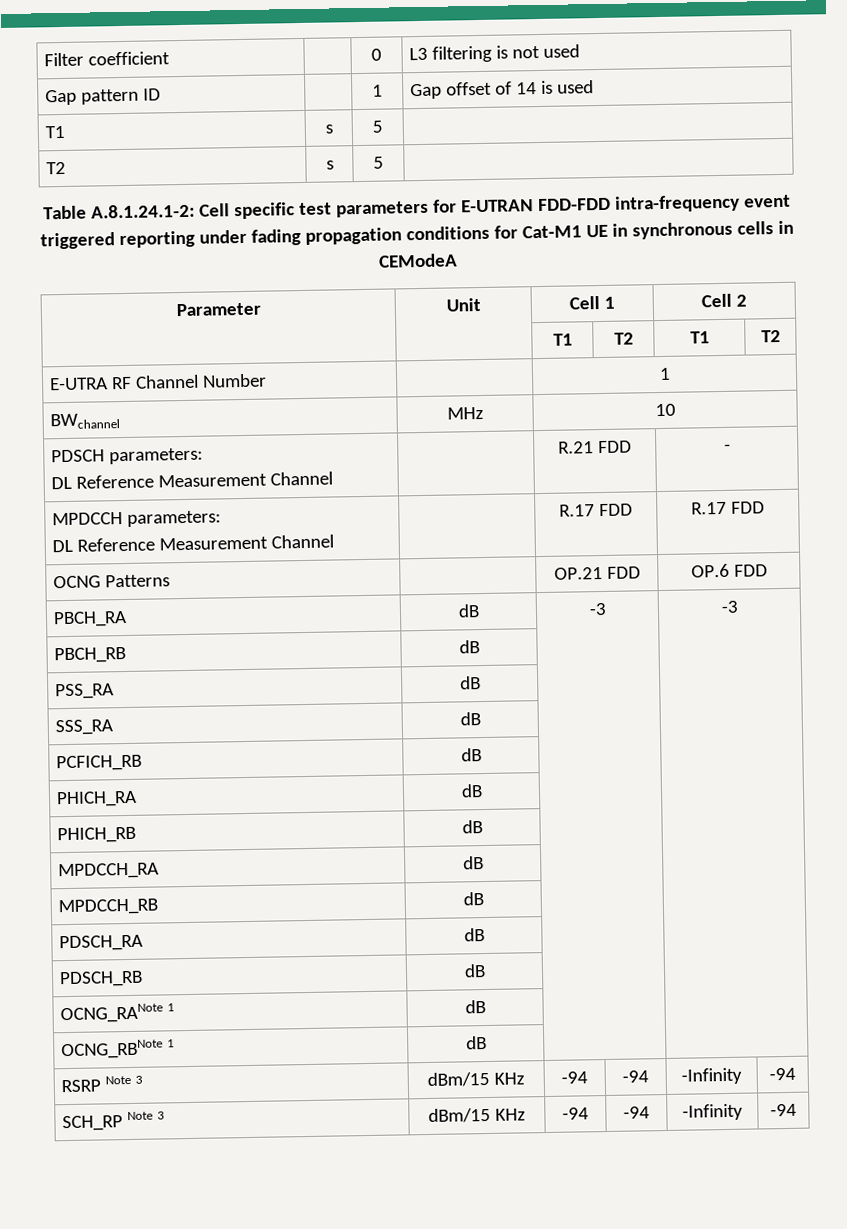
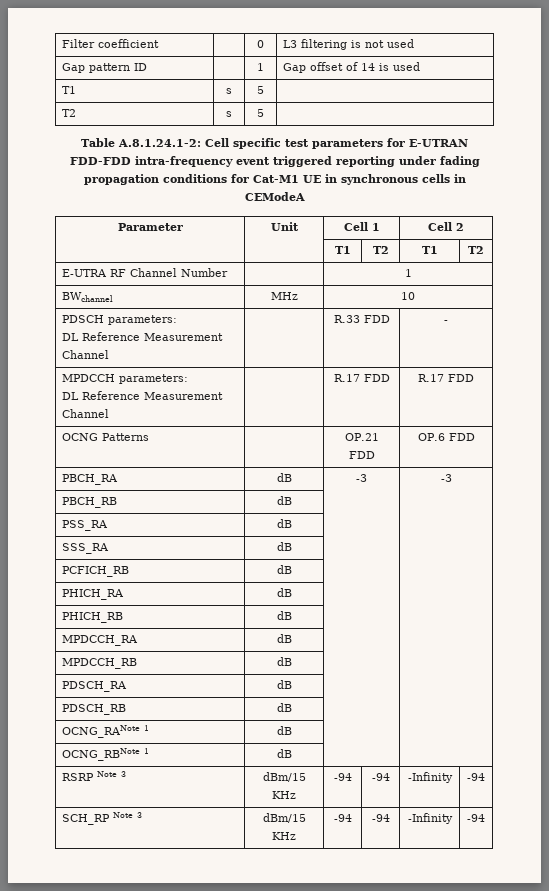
[558,441,595,454] R.21 -> [333,315,360,323] R.33

